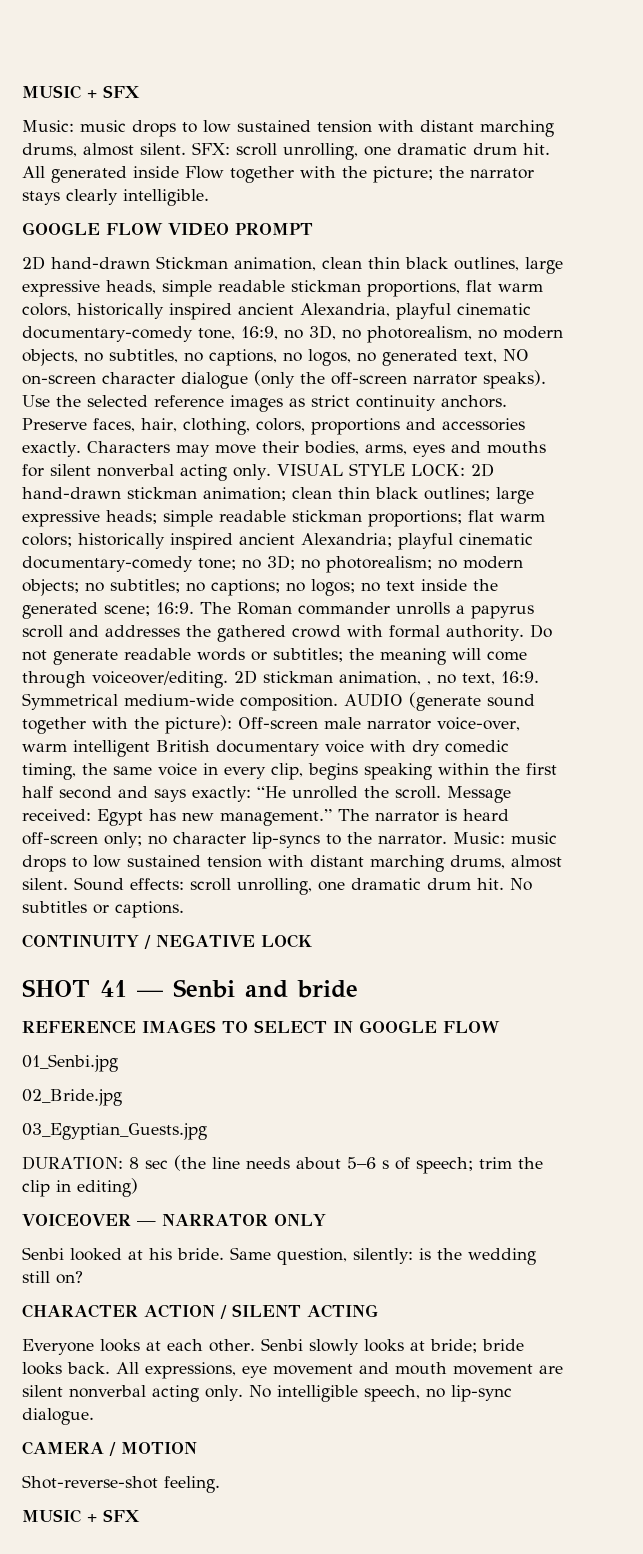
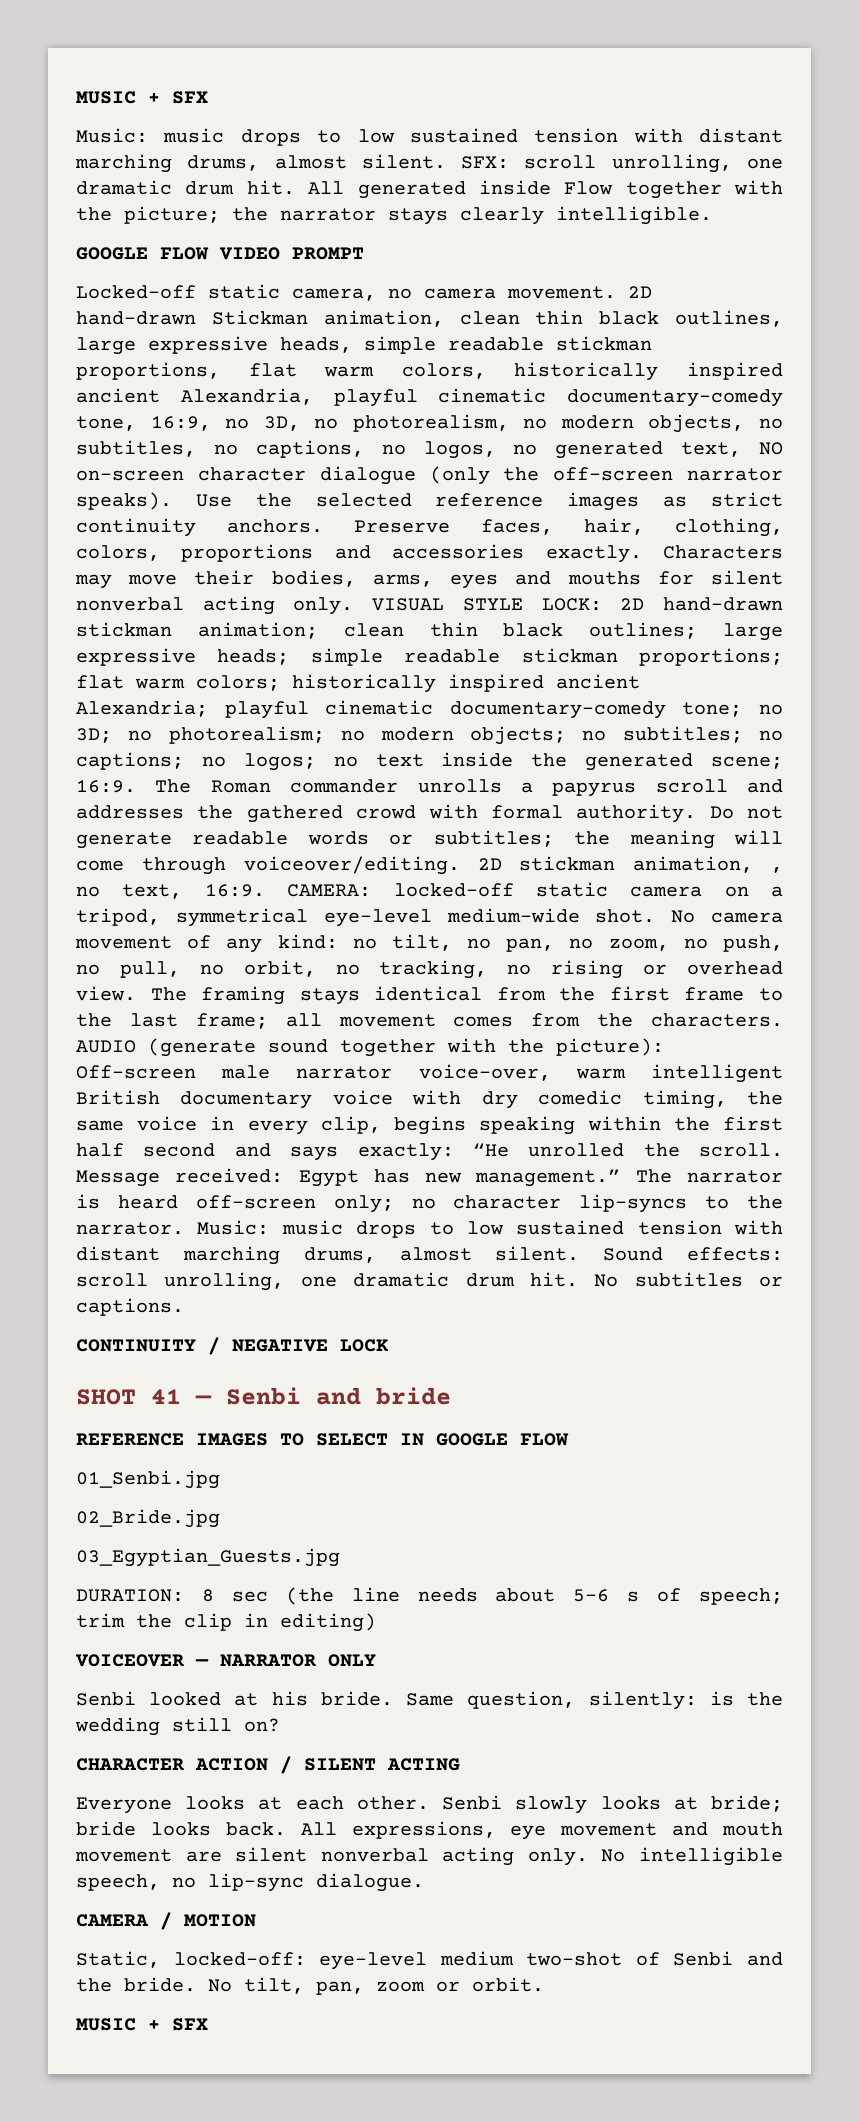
(313, 229) none -> [76,284,616,301] Locked-off static camera, no camera movement.
[22,693,338,711] Symmetrical medium-wide composition. -> [287,882,783,897] [76,908,783,927] [75,934,783,953] [76,960,784,979] [76,986,783,1005] [76,1013,783,1029] CAMERA: locked-off static camera on a tripod, symmetrical eye-level medium-wide shot. No camera movement of any kind: no tilt, no pan, no zoom, no push, no pull, no orbit, no tracking, no rising or overhead view. The framing stays identical from the first frame to the last frame; all movement comes from the characters.
[22,1475,220,1493] Shot-reverse-shot feeling. -> [76,1951,783,1970] [76,1977,544,1995] Static, locked-off: eye-level medium two-shot of Senbi and the bride. No tilt, pan, zoom or orbit.

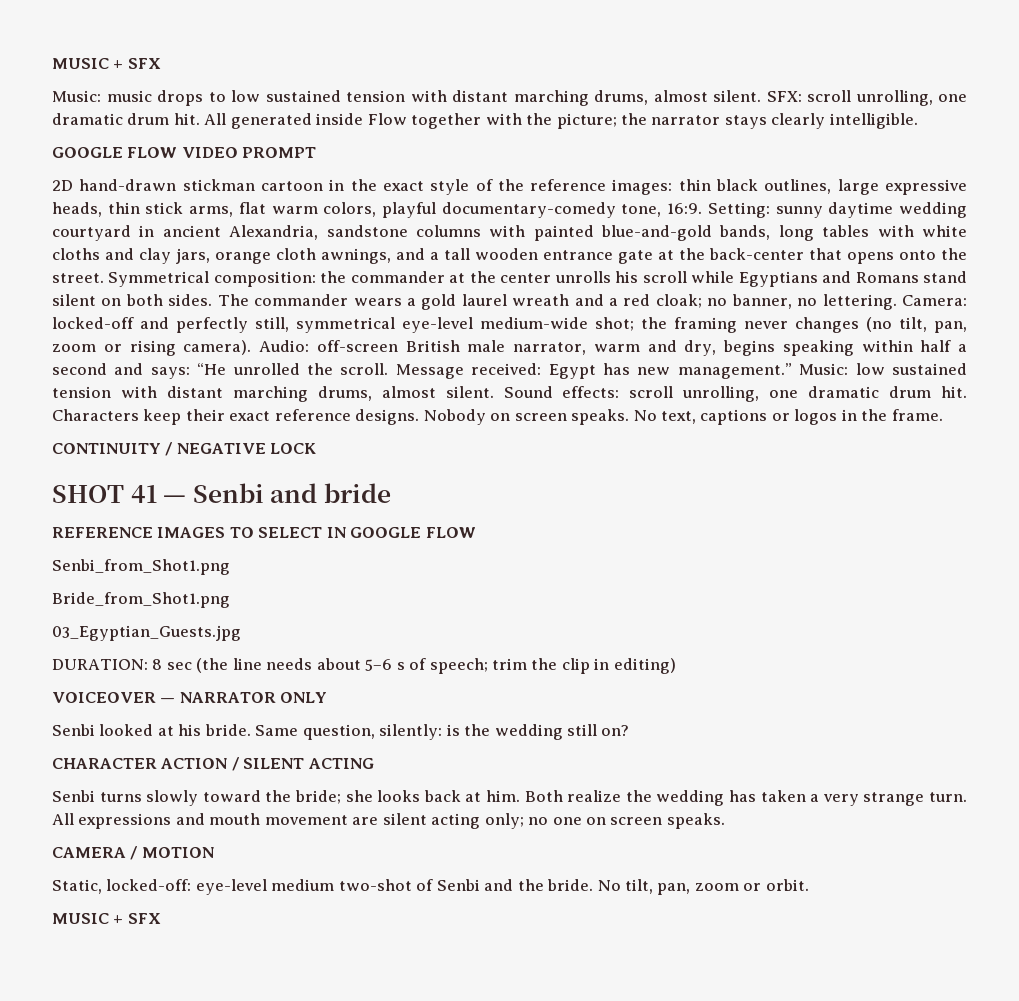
[76,284,652,301] [76,310,520,327] Locked-off static camera, no camera movement. 2D hand-drawn Stickman animation, clean -> [52,179,673,195] 2D hand-drawn stickman cartoon in the exact style of the reference images:
[364,336,652,354] [76,362,784,381] [76,388,783,407] [76,414,783,433] [76,440,783,459] [76,466,783,485] [76,492,783,511] [76,518,783,537] [76,544,783,563] [75,570,783,589] [76,596,783,615] [76,622,783,641] [76,648,783,666] [76,674,640,693] [76,700,783,719] [76,726,783,745] [76,752,783,771] [76,779,783,797] [76,804,783,823] [76,830,784,849] [76,856,783,875] [76,882,783,899] [76,908,783,927] [75,934,783,953] [76,960,784,979] [76,986,783,1005] [76,1013,783,1029] [76,1038,664,1057] [76,1064,783,1083] [76,1090,784,1109] [76,1116,783,1135] [76,1143,454,1161] simple readable stickman proportions, flat warm colors, historically inspired ancient Alexandria, playful cinematic documentary-comedy tone, 16:9, no 3D, no photorealism, no modern objects, no subtitles, no captions, no logos, no generated text, NO on-screen character dialogue (only the off-screen narrator speaks). Use the selected reference images as strict continuity anchors. Preserve faces, hair, clothing, colors, proportions and accessories exactly. Characters may move their bodies, arms, eyes and mouths for silent nonverbal acting only. VISUAL STYLE LOCK: 2D hand-drawn stickman animation; clean thin black outlines; large expressive heads; simple readable stickman proportions; flat warm colors; historically inspired ancient Alexandria; playful cinematic documentary-comedy tone; no 3D; no photorealism; no modern objects; no subtitles; no captions; no logos; no text inside the generated scene; 16:9. The Roman commander unrolls a papyrus scroll and addresses the gathered crowd with formal authority. Do not generate readable words or subtitles; the meaning will come through voiceover/editing. 2D stickman animation, , no text, 16:9. CAMERA: locked-off static camera on a tripod, symmetrical eye-level medium-wide shot. No camera movement of any kind: no tilt, no pan, no zoom, no push, no pull, no orbit, no tracking, no rising or overhead view. The framing stays identical from the first frame to the last frame; all movement comes from the characters. AUDIO (generate sound together with the picture): Off-screen male narrator voice-over, warm intelligent British documentary voice with dry comedic timing, the same voice in every clip, begins speaking within the first half second and says exactly: -> [107,202,967,218] [52,225,967,241] [52,248,967,264] [52,271,968,287] [52,294,968,310] [52,317,967,333] [52,340,967,356] [52,363,190,379] thin stick arms, flat warm colors, playful documentary-comedy tone, 16:9. Setting: sunny daytime wedding courtyard in ancient Alexandria, sandstone columns with painted blue-and-gold bands, long tables with white cloths and clay jars, orange cloth awnings, and a tall wooden entrance gate at the back-center that opens onto the street. Symmetrical composition: the commander at the center unrolls his scroll while Egyptians and Romans stand silent on both sides. The commander wears a gold laurel wreath and a red cloak; no banner, no lettering. Camera: locked-off and perfectly still, symmetrical eye-level medium-wide shot; the framing never changes (no tilt, pan, zoom or rising camera). Audio: off-screen British male narrator, warm and dry, begins speaking within half a second and says:
[635,1169,783,1183] [76,1194,783,1213] [76,1220,454,1238] The narrator is heard off-screen only; no character lip-syncs to the narrator. Music: music drops to -> [799,363,849,375] Music:
[594,1272,783,1287] [76,1298,184,1316] No subtitles or captions. -> [52,409,943,425] Characters keep their exact reference designs. Nobody on screen speaks. No text, captions or logos in the frame.
[76,1470,220,1489] [76,1509,220,1528] 01_Senbi.jpg // 02_Bride.jpg -> [52,559,230,575] [52,592,230,608] Senbi_from_Shot1.png // Bride_from_Shot1.png
[76,1795,783,1814] [76,1821,658,1840] Everyone looks at each other. Senbi slowly looks at bride; bride looks back. All expressions, eye movement -> [52,790,968,806] [52,813,172,829] Senbi turns slowly toward the bride; she looks back at him. Both realize the wedding has taken a very strange turn. All expressions
[320,1847,783,1866] [76,1873,424,1892] nonverbal acting only. No intelligible speech, no lip-sync dialogue. -> [431,813,725,829] acting only; no one on screen speaks.

